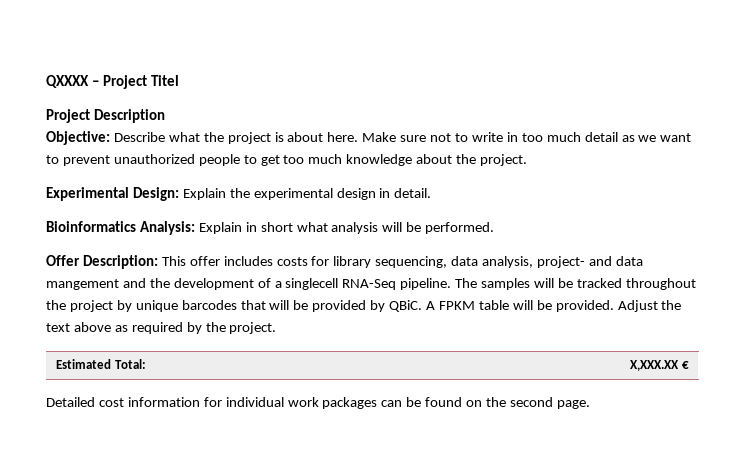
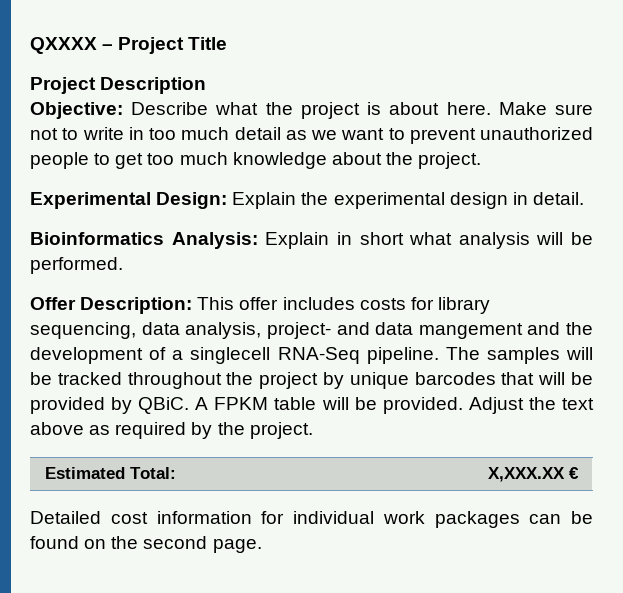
[150,75,179,86] Titel -> [188,37,228,50] Title

